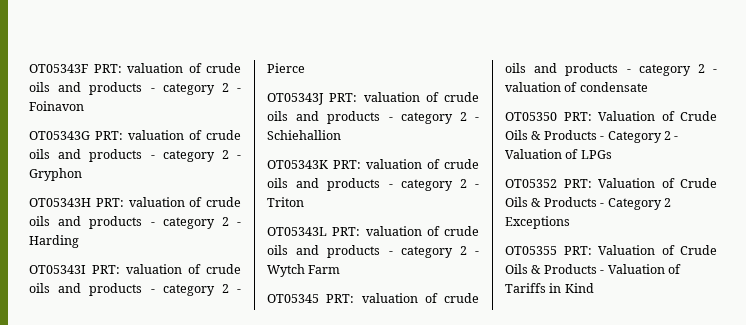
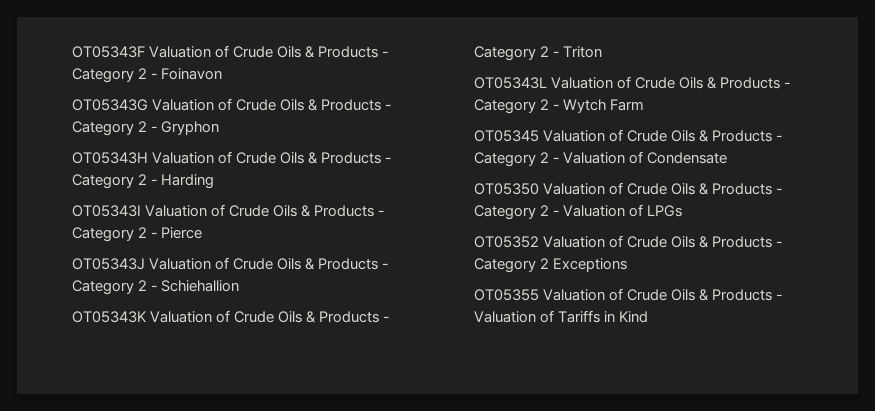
[93,63,241,73] [29,82,241,95] [29,101,84,111] [29,130,241,140] [29,149,241,162] [29,168,82,181] [29,197,241,207] [29,216,241,229] [29,235,79,248] [29,264,241,274] [29,283,241,296] [267,63,305,73] [267,92,479,105] [267,111,479,124] [267,130,341,140] [267,159,479,169] [267,178,479,191] [267,197,304,207] [267,226,479,236] [267,245,453,258] PRT: valuation of crude oils and products - category 2 - Foinavon // OT05343G PRT: valuation of crude oils and products - category 2 - Gryphon // OT05343H PRT: valuation of crude oils and products - category 2 - Harding // OT05343I PRT: valuation of crude oils and products - category 2 - Pierce // OT05343J PRT: valuation of crude oils and products - category 2 - Schiehallion // OT05343K PRT: valuation of crude oils and products - category 2 - Triton // OT05343L PRT: valuation of crude oils and products - category -> [149,45,389,58] [72,68,223,83] [72,98,392,111] [72,121,220,136] [72,151,392,164] [72,174,215,189] [72,204,385,217] [72,227,203,242] [72,257,389,270] [72,280,240,295] [72,310,390,323] [474,46,603,61] [474,76,791,89] [474,99,536,114] Valuation of Crude Oils & Products - Category 2 - Foinavon // OT05343G Valuation of Crude Oils & Products - Category 2 - Gryphon // OT05343H Valuation of Crude Oils & Products - Category 2 - Harding // OT05343I Valuation of Crude Oils & Products - Category 2 - Pierce // OT05343J Valuation of Crude Oils & Products - Category 2 - Schiehallion // OT05343K Valuation of Crude Oils & Products - Category 2 - Triton // OT05343L Valuation of Crude Oils & Products - Category
[326,293,479,303] [505,63,717,76] [505,82,648,92] PRT: valuation of crude oils and products - category 2 - valuation of condensate -> [543,129,783,142] [474,151,728,167] Valuation of Crude Oils & Products - Category 2 - Valuation of Condensate
[563,112,592,121] PRT: -> (539, 189) none
[563,179,592,188] PRT: -> (539, 242) none
[563,246,592,255] PRT: -> (539, 295) none

